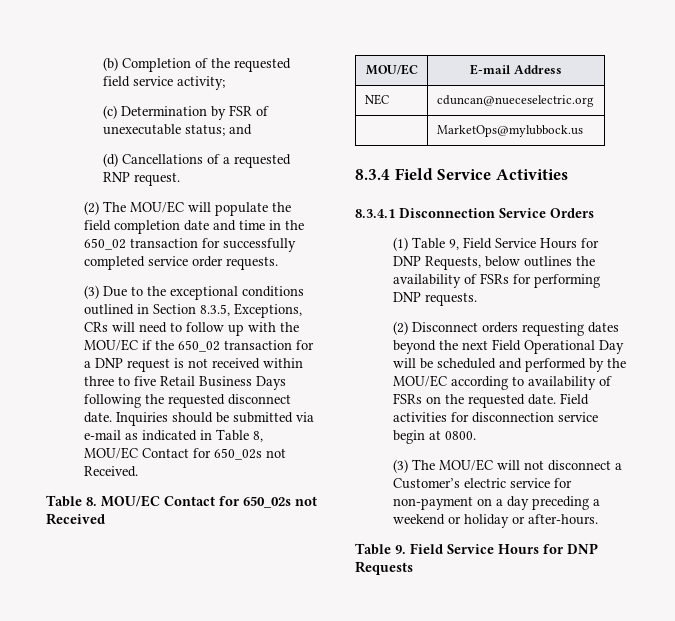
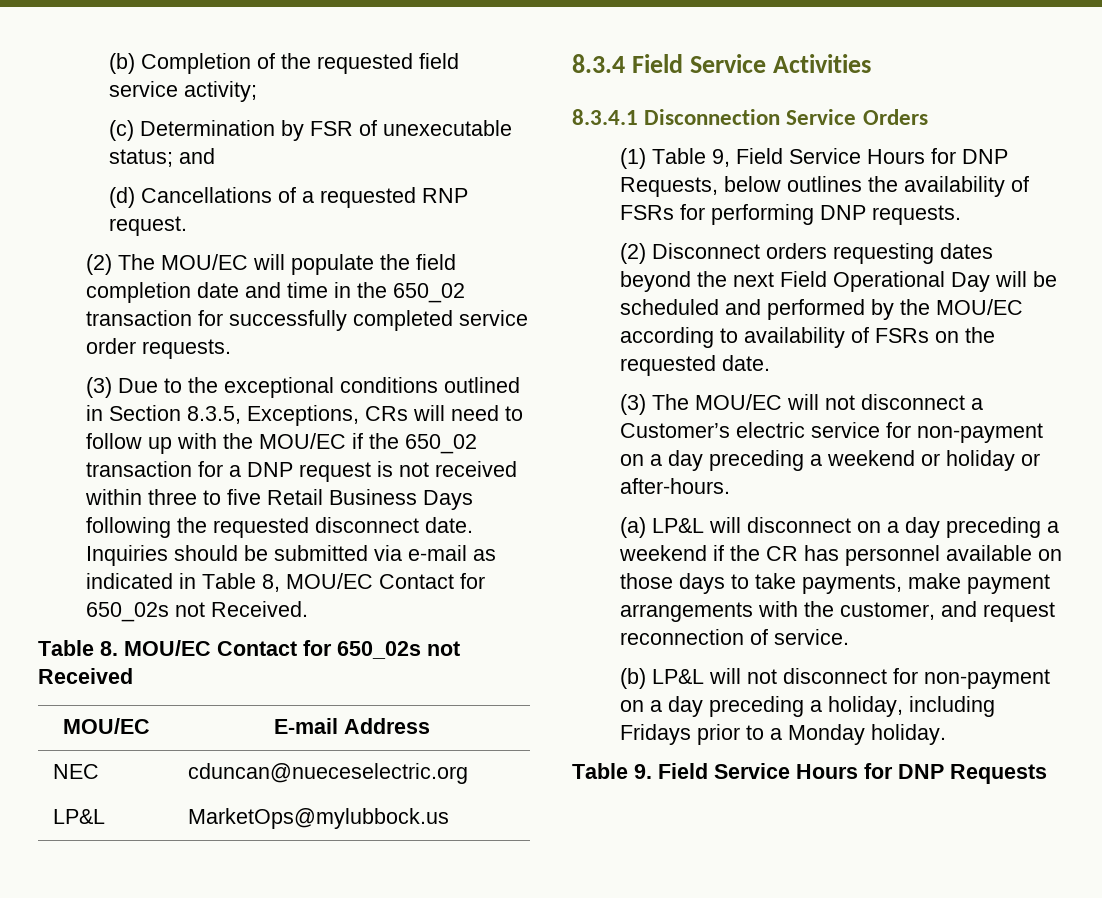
(594, 101) none -> [53,809,106,824] LP&L
[560,393,590,405] [393,412,599,423] [393,430,477,444] Field activities for disconnection service begin at 0800. -> (770, 363) none
(599, 519) none -> [619,517,1059,538] [618,545,1062,566] [619,573,1050,594] [619,601,1055,622] [619,629,849,645] [619,668,1050,689] [619,696,995,717] [619,724,946,745] // (a) LP&L will disconnect on a day preceding a weekend if the CR has personnel available on those days to take payments, make payment arrangements with the customer, and request reconnection of service. // (b) LP&L will not disconnect for non-payment on a day preceding a holiday, including Fridays prior to a Monday holiday.

